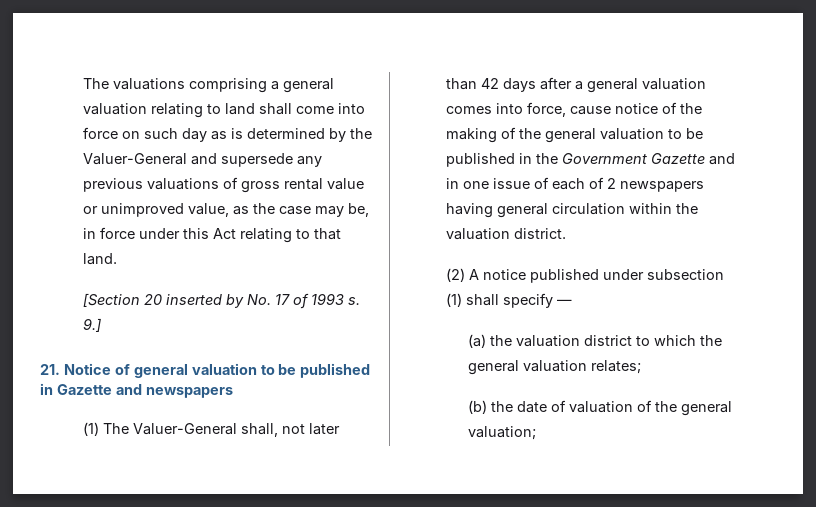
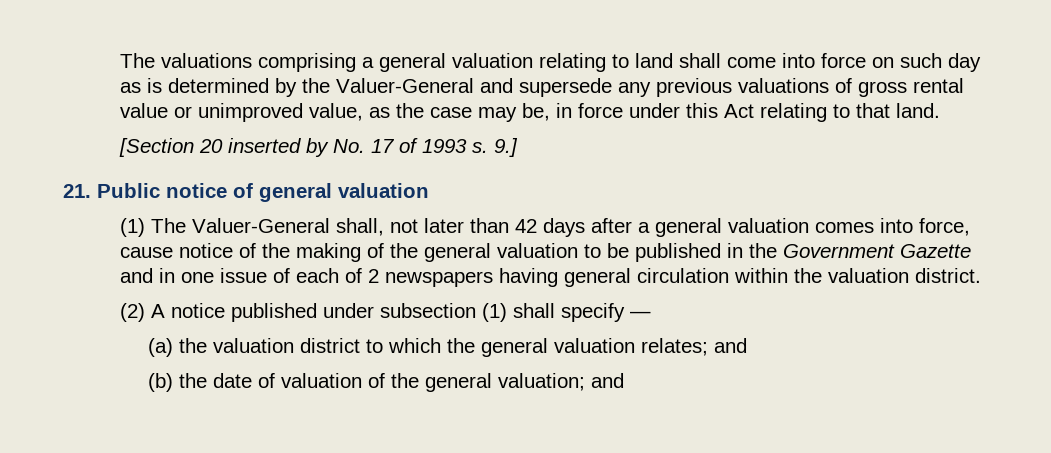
[63,363,111,375] Notice -> [97,183,227,198] Public notice
[260,363,371,378] [40,383,233,398] to be published in Gazette and newspapers -> (429, 190) none
(641, 367) none -> [714,338,748,353] and
(536, 433) none -> [591,373,625,388] and

